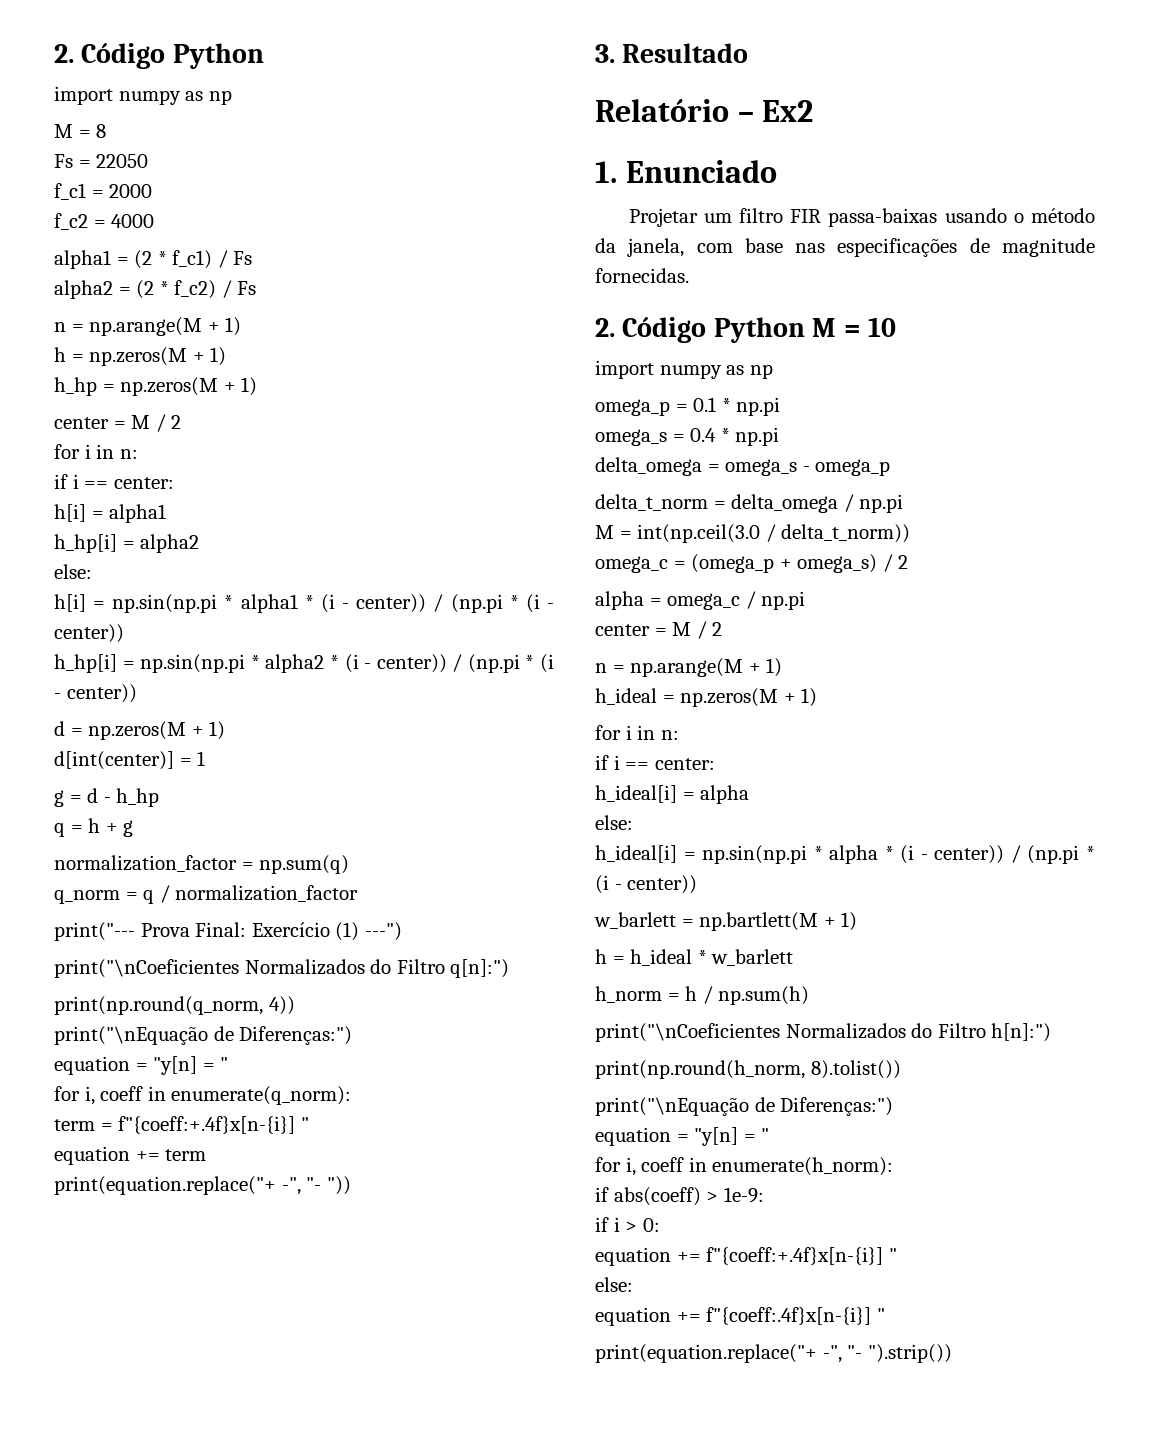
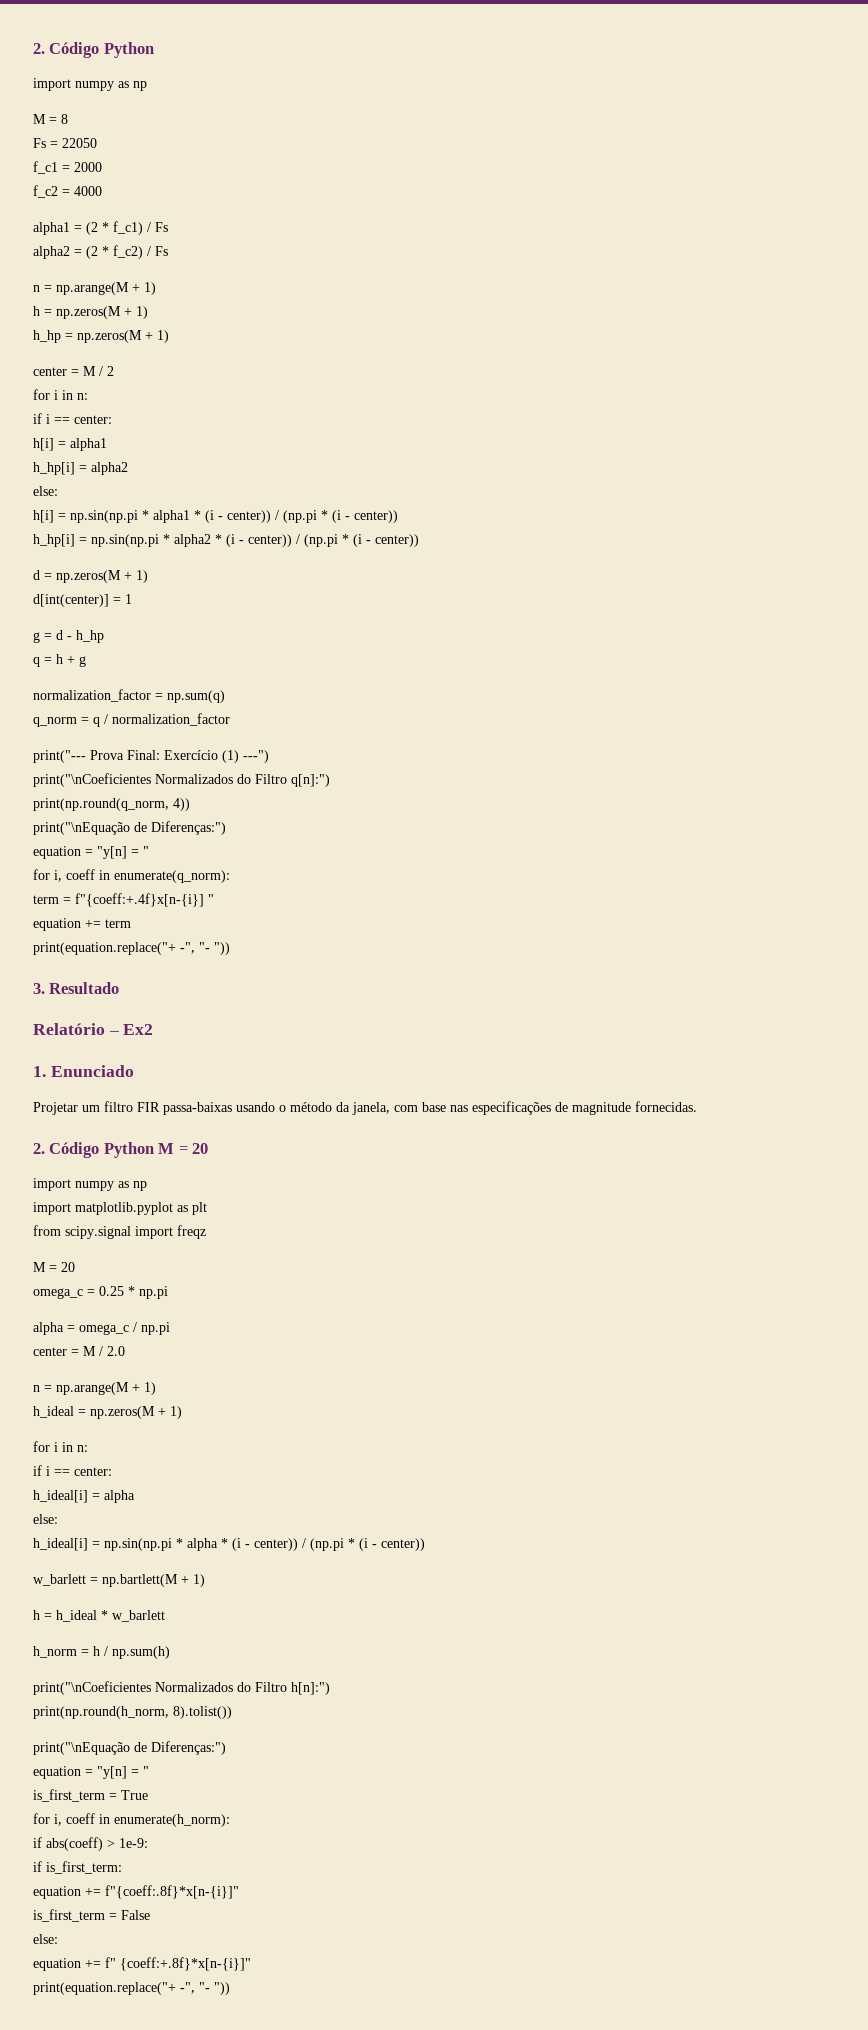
[868,317,897,337] [595,360,773,379] [595,397,781,416] [595,427,780,446] [595,457,891,476] [595,494,904,513] [595,524,911,543] 10 // import numpy as np // omega_p = 0.1 * np.pi // omega_s = 0.4 * np.pi // delta_omega = omega_s - omega_p // delta_t_norm = delta_omega / np.pi // M = int(np.ceil(3.0 / delta_t_norm)) -> [192,1143,209,1154] [33,1178,147,1191] [33,1202,207,1215] [33,1225,206,1239] [33,1262,75,1272] 20 // import numpy as np // import matplotlib.pyplot as plt // from scipy.signal import freqz // M = 20
[691,554,909,573] (omega_p + omega_s) / 2 -> [99,1286,168,1299] 0.25 * np.pi
[712,622,723,636] 2 -> [107,1346,125,1356] 2.0
(770, 1135) none -> [33,1789,148,1802] // is_first_term = True
[613,1217,660,1232] [595,1247,897,1266] i > 0: // equation += f"{coeff:+.4f}x[n-{i}] " -> [46,1861,122,1874] [33,1885,239,1899] [33,1909,150,1922] is_first_term: // equation += f"{coeff:.8f}*x[n-{i}]" // is_first_term = False
[706,1307,885,1325] [595,1344,952,1363] f"{coeff:.4f}x[n-{i}] " // print(equation.replace("+ -", "- ").strip()) -> [105,1957,251,1971] [33,1982,230,1995] f" {coeff:+.8f}*x[n-{i}]" // print(equation.replace("+ -", "- "))

